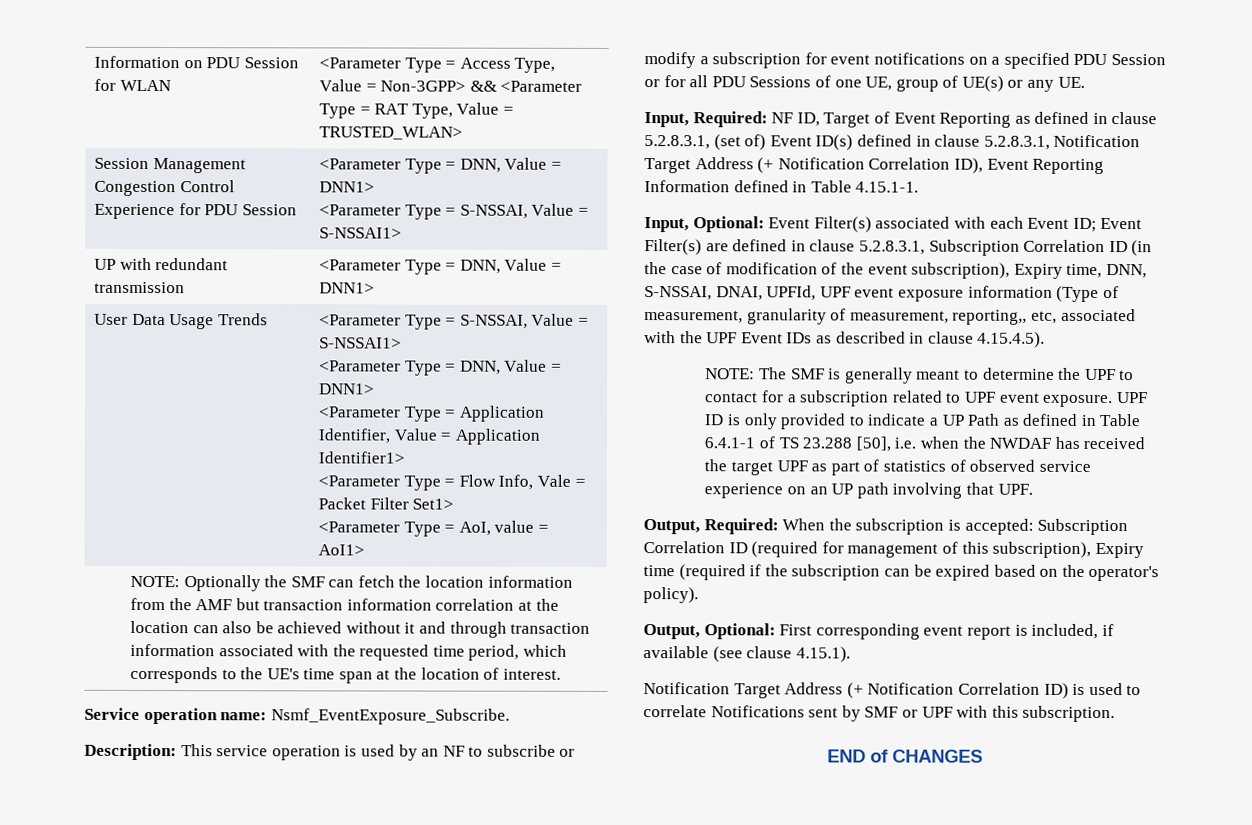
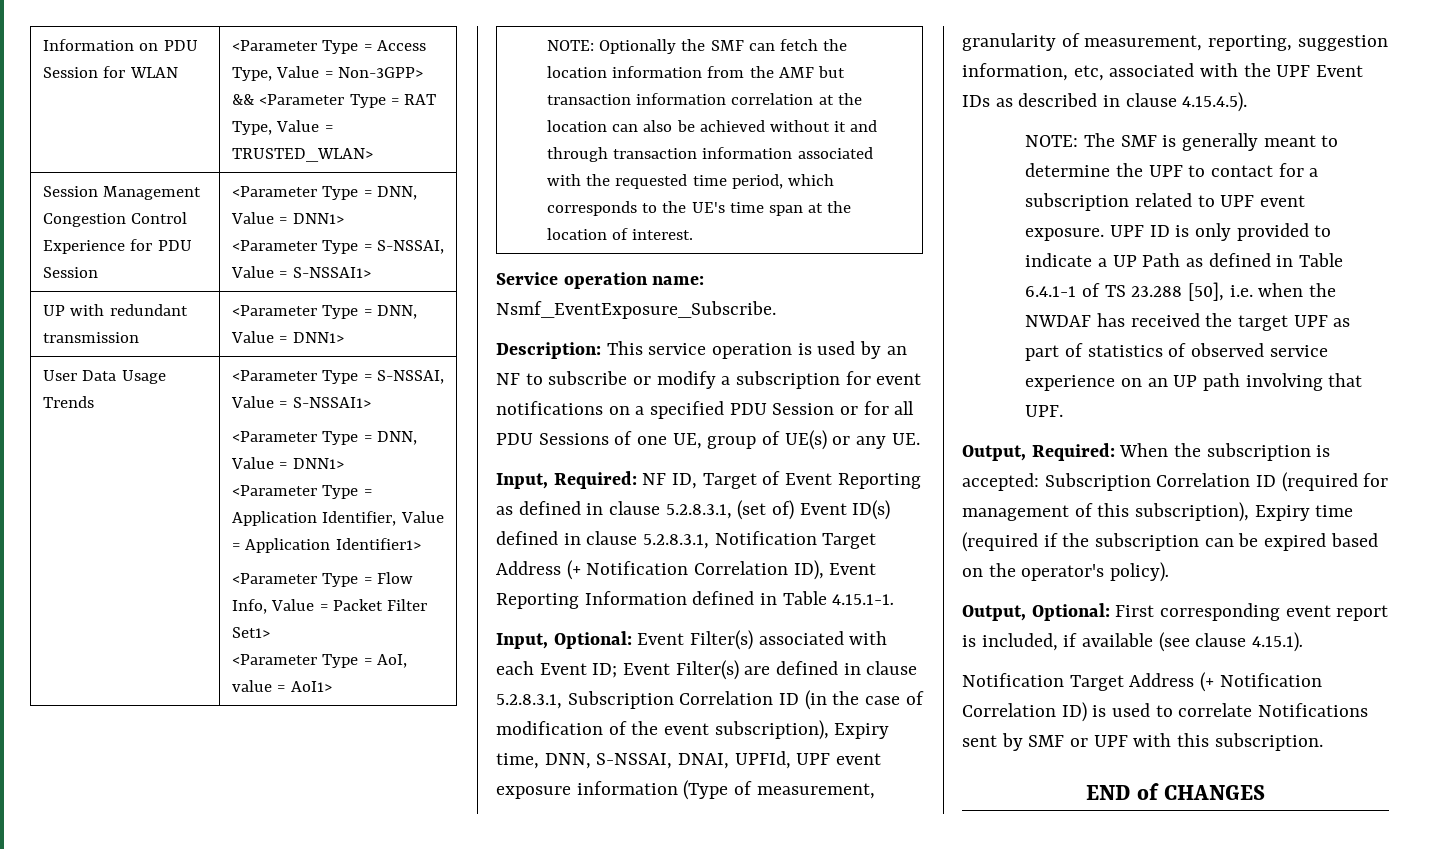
[537,474,572,487] Vale -> [271,599,315,611] Value
[952,309,1028,325] reporting,, -> [1208,35,1388,51] [962,63,1068,81] reporting, suggestion information,

